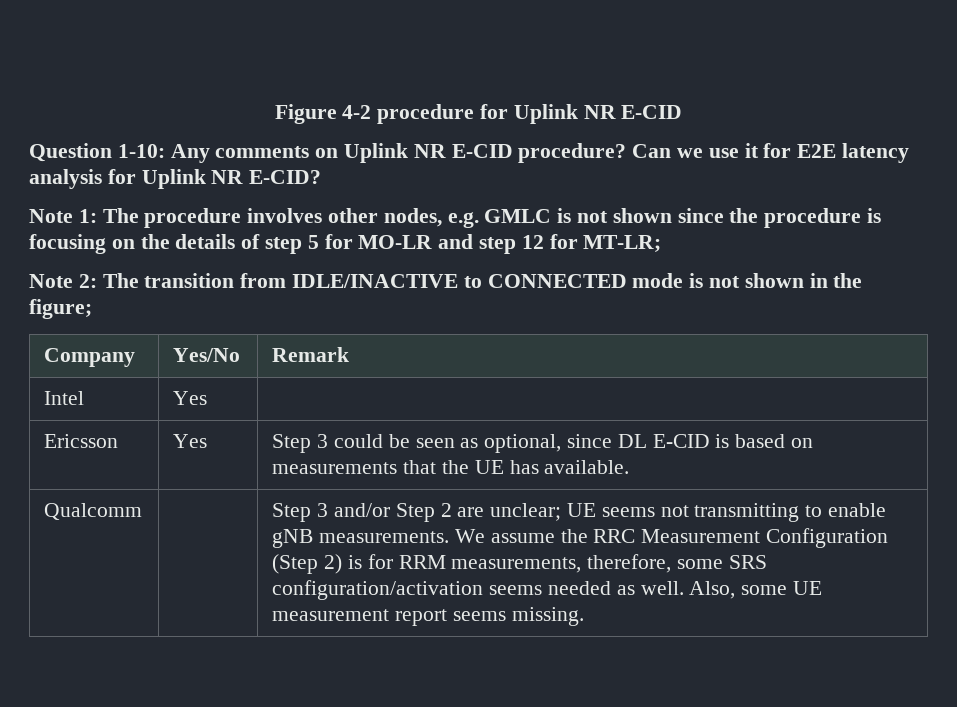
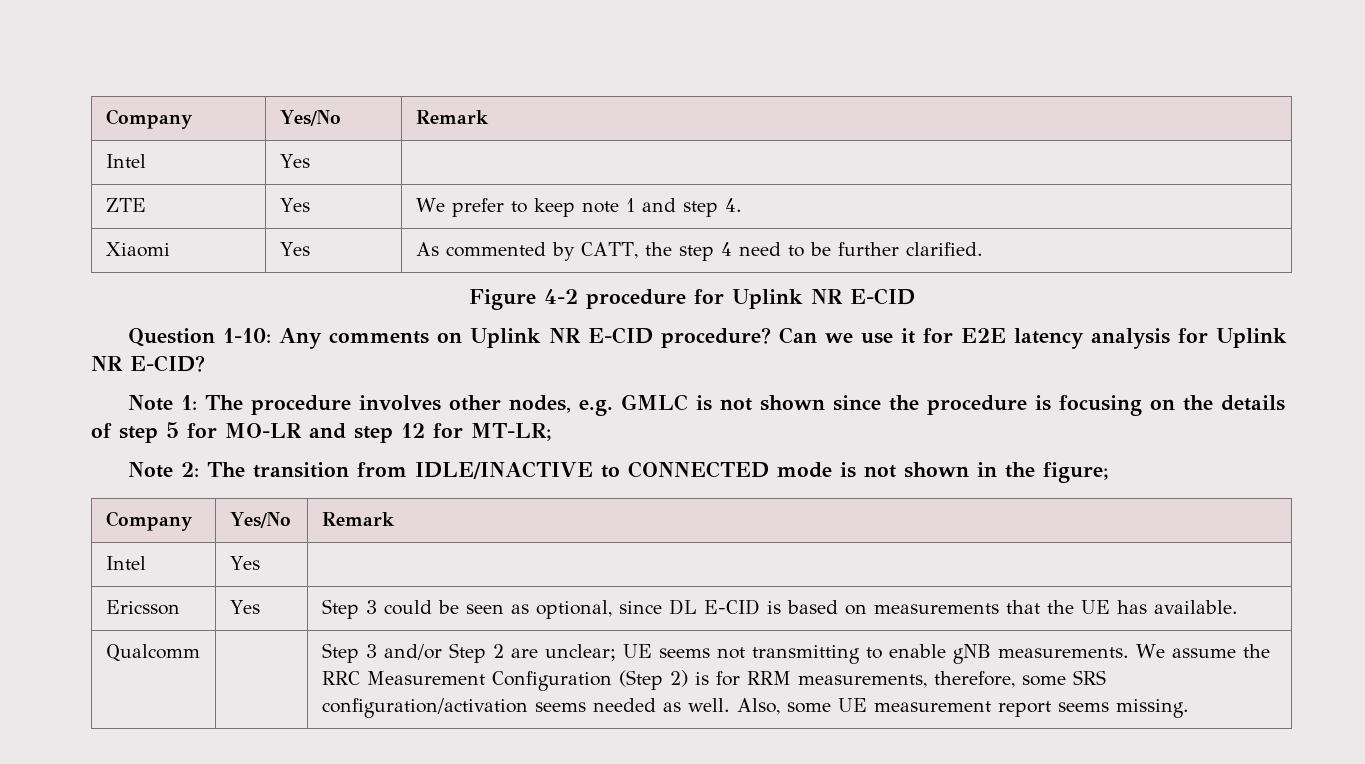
(274, 114) none -> [105,109,193,129] [279,110,341,126] [415,110,489,124] [105,154,146,168] [279,154,310,168] [105,198,146,212] [279,198,310,212] [415,198,742,217] [105,242,170,257] [279,242,310,256] [415,242,983,261] Company | Yes/No | Remark // Intel | Yes | // ZTE | Yes | We prefer to keep note 1 and step 4. // Xiaomi | Yes | As commented by CATT, the step 4 need to be further clarified. //

